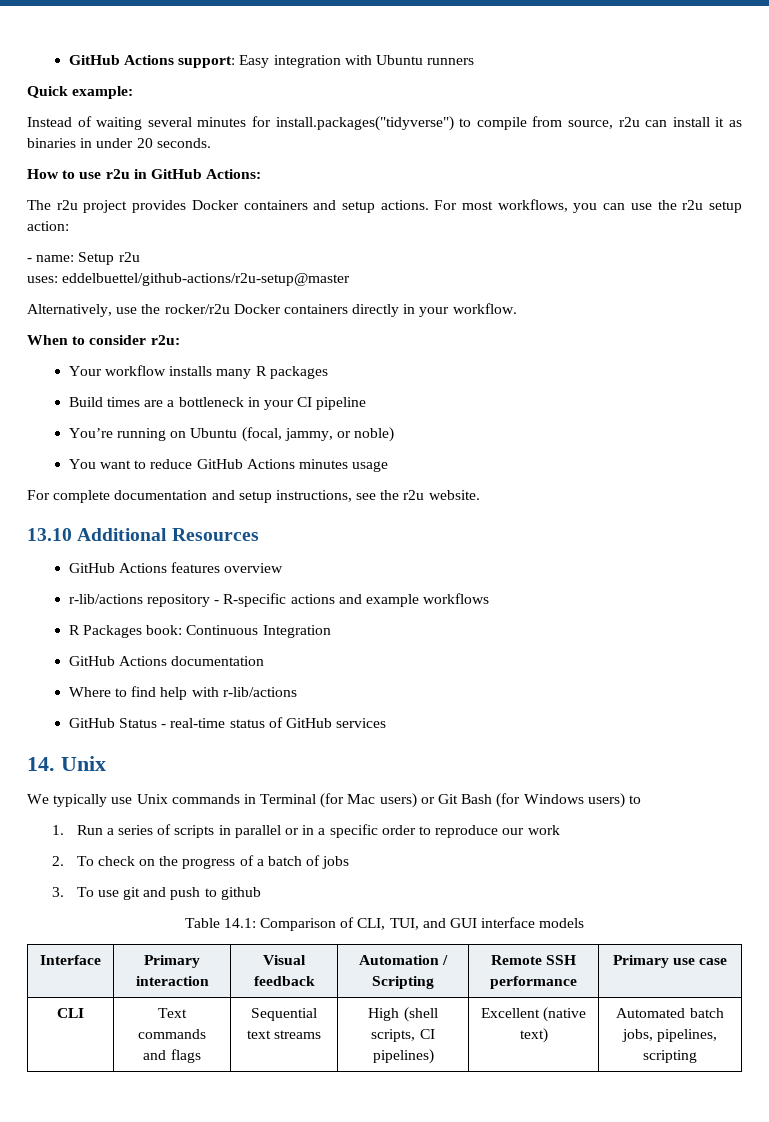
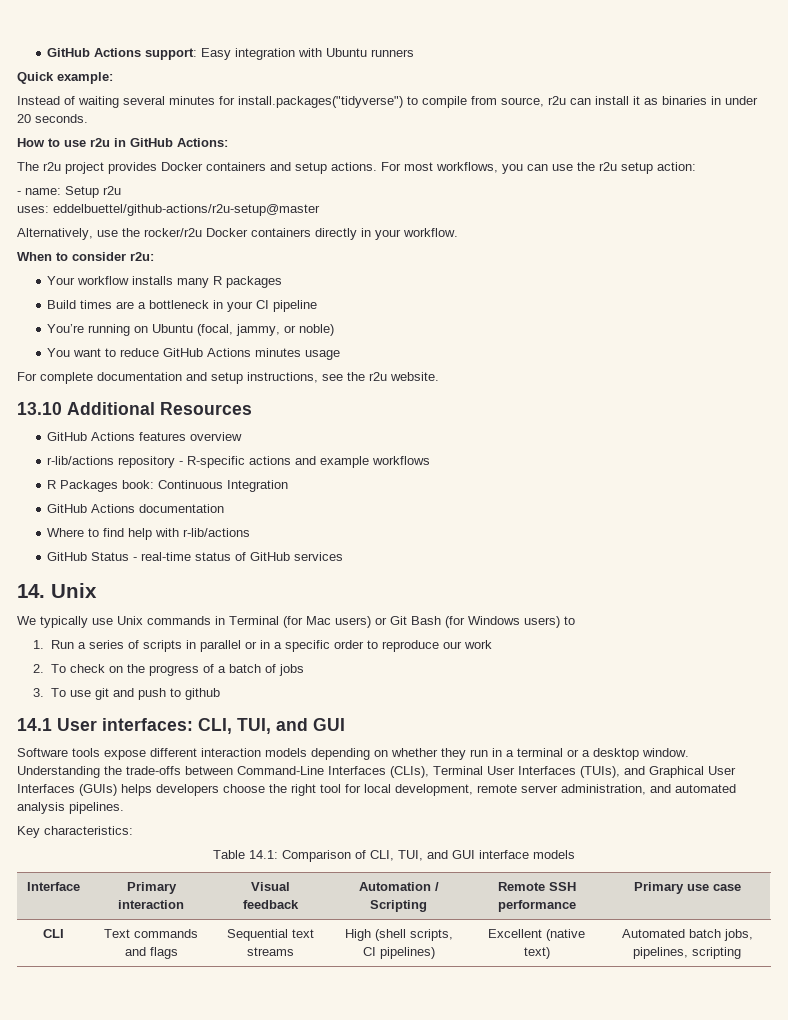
(261, 893) none -> [17,718,345,734] [17,748,689,760] [17,766,736,778] [17,784,736,796] [17,802,124,814] [17,826,133,838] // 14.1 User interfaces: CLI, TUI, and GUI // Software tools expose different interaction models depending on whether they run in a terminal or a desktop window. Understanding the trade-offs between Command-Line Interfaces (CLIs), Terminal User Interfaces (TUIs), and Graphical User Interfaces (GUIs) helps developers choose the right tool for local development, remote server administration, and automated analysis pipelines. // Key characteristics:

